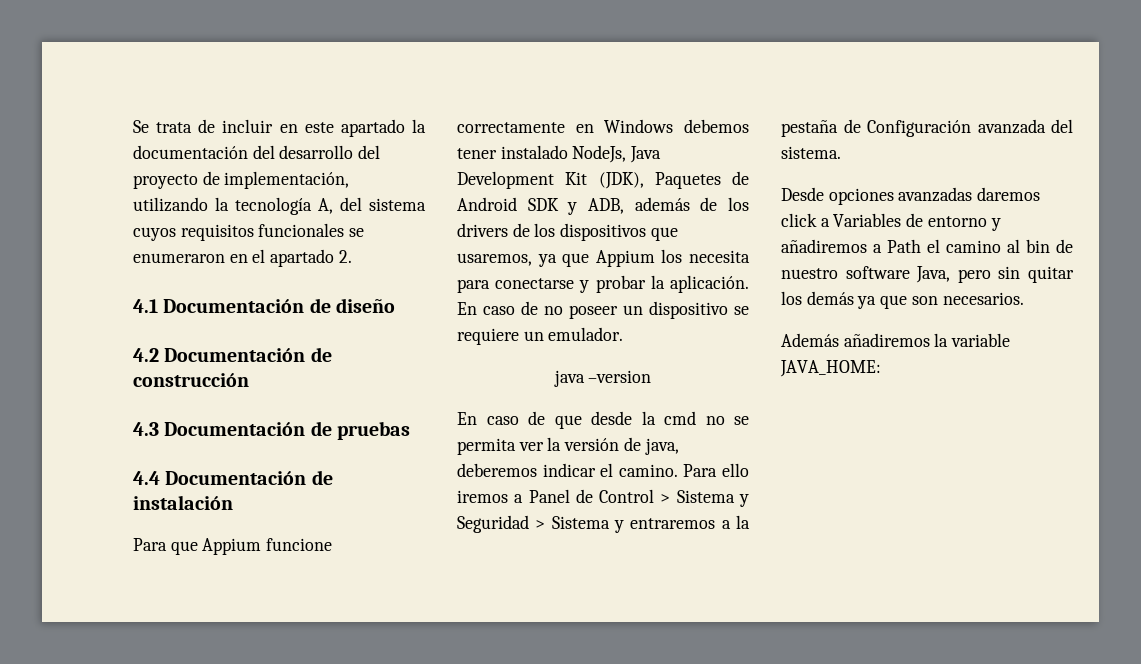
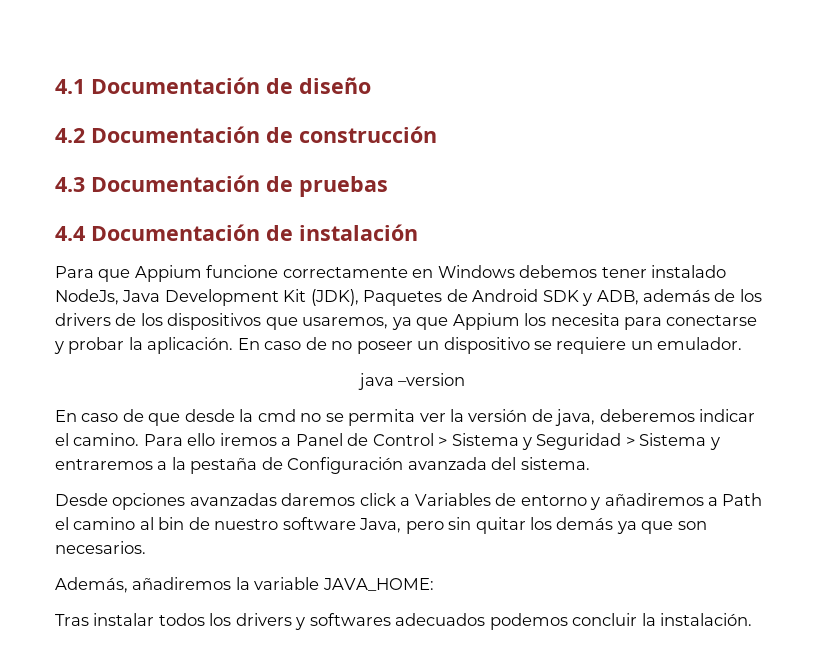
[133,119,427,137] [133,145,381,159] [133,171,350,189] [133,197,426,215] [133,223,365,241] [133,249,352,267] Se trata de incluir en este apartado la documentación del desarrollo del proyecto de implementación, utilizando la tecnología A, del sistema cuyos requisitos funcionales se enumeraron en el apartado 2. // -> (55, 86) none
[781,333,839,347] Además -> [55,577,128,593] Además,
(881, 368) none -> [55,613,753,630] // Tras instalar todos los drivers y softwares adecuados podemos concluir la instalación.

